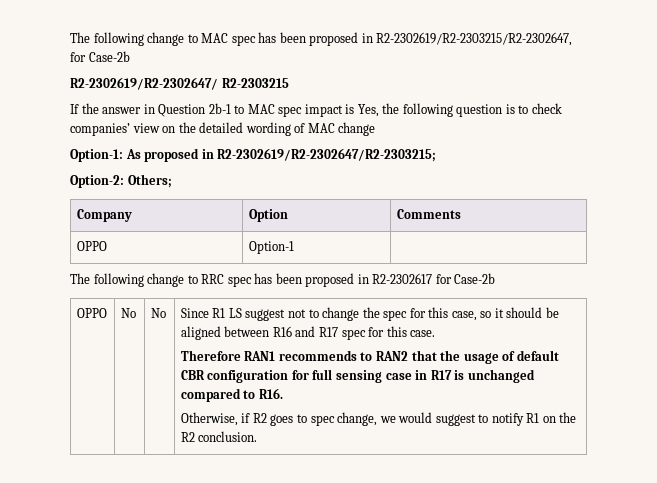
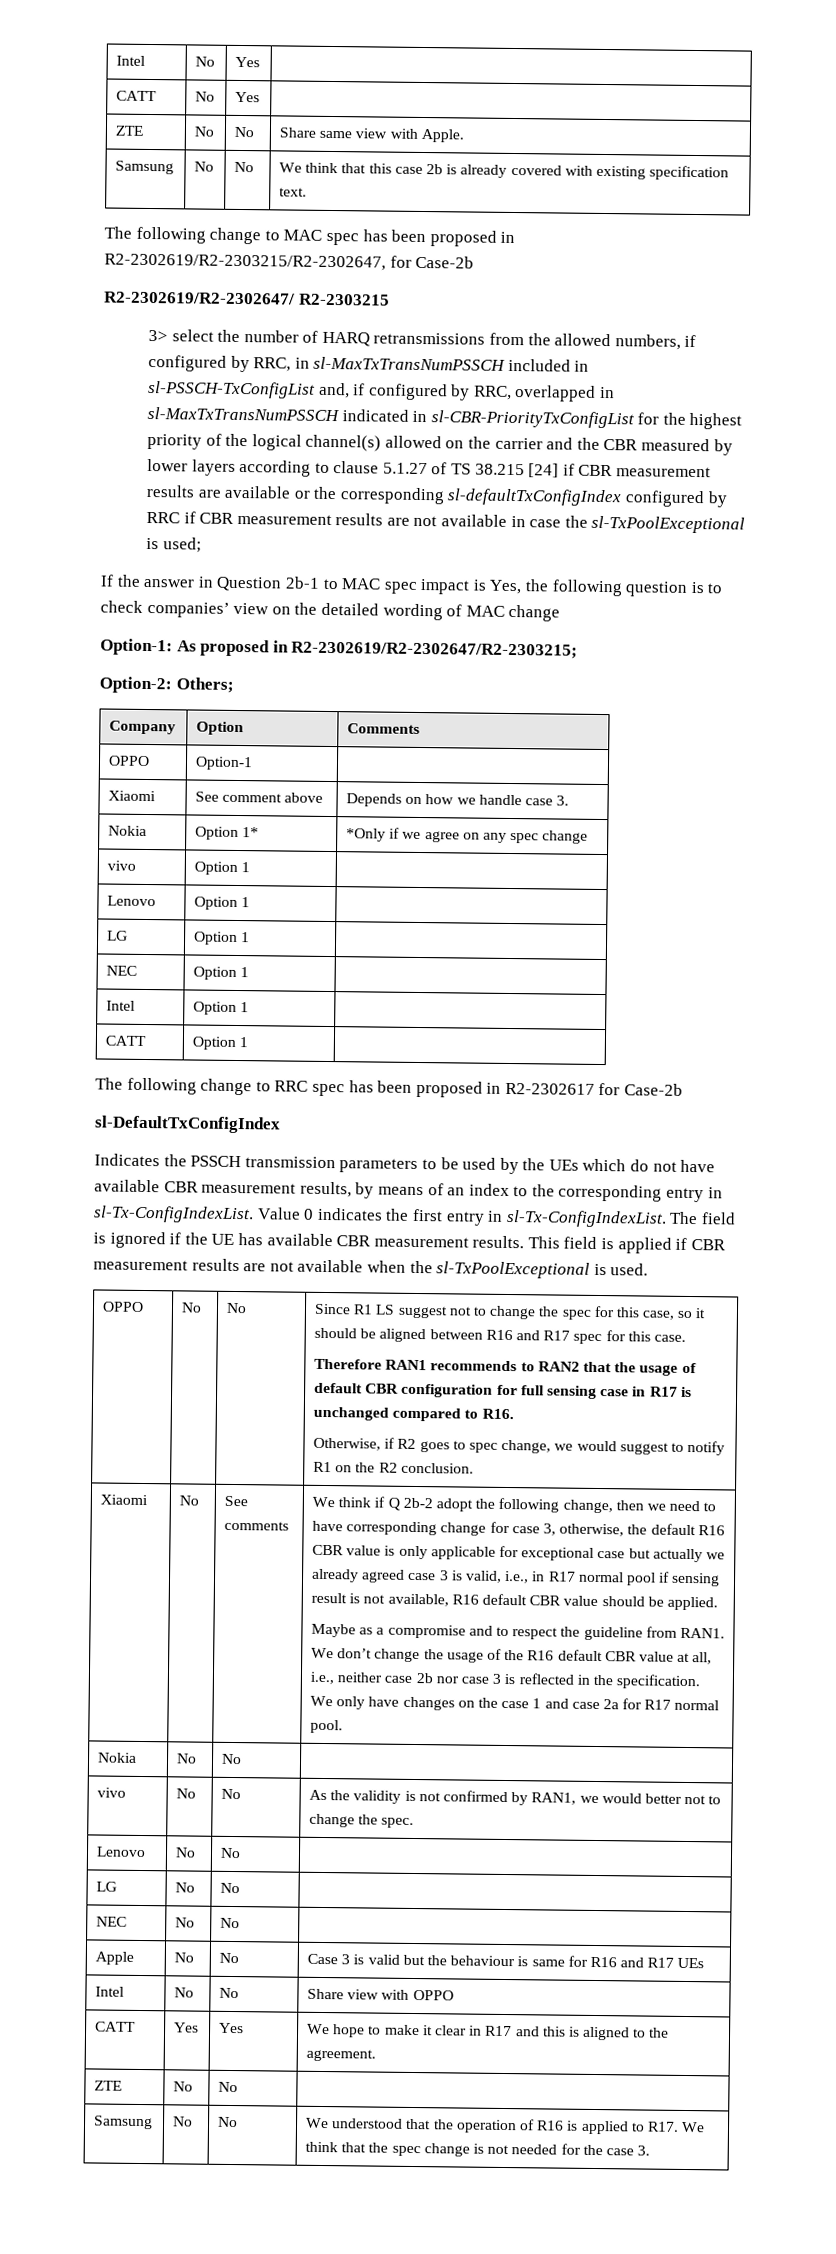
(70, 37) none -> [116,55,146,66] [195,56,216,67] [235,56,261,68] [116,90,158,102] [195,91,216,102] [235,91,261,103] [115,125,144,136] [194,126,215,137] [234,126,255,138] [279,127,464,143] [115,160,175,175] [194,161,215,172] [234,161,255,173] [279,162,730,181] [279,187,308,197] Intel | No | Yes | // CATT | No | Yes | // ZTE | No | No | Share same view with Apple. // Samsung | No | No | We think that this case 2b is already covered with existing specification text. //
(289, 83) none -> [147,329,697,350] [147,354,590,373] [147,380,616,402] [146,406,743,430] [146,433,733,456] [146,458,712,478] [145,484,728,508] [145,511,746,534] [145,537,202,553] // 3> select the number of HARQ retransmissions from the allowed numbers, if configured by RRC, in sl-MaxTxTransNumPSSCH included in sl-PSSCH-TxConfigList and, if configured by RRC, overlapped in sl-MaxTxTransNumPSSCH indicated in sl-CBR-PriorityTxConfigList for the highest priority of the logical channel(s) allowed on the carrier and the CBR measured by lower layers according to clause 5.1.27 of TS 38.215 [24] if CBR measurement results are available or the corresponding sl-defaultTxConfigIndex configured by RRC if CBR measurement results are not available in case the sl-TxPoolExceptional is used;
(294, 247) none -> [108,790,157,802] [195,791,324,803] [346,793,570,807] [108,825,148,837] [195,826,260,841] [346,827,589,844] [107,860,137,871] [194,861,251,876] [107,895,157,907] [194,896,251,911] [107,930,129,941] [193,931,251,946] [106,965,138,976] [193,966,250,981] [106,1000,136,1011] [193,1001,250,1016] [105,1035,147,1047] [192,1036,249,1051] // Xiaomi | See comment above | Depends on how we handle case 3. // Nokia | Option 1* | *Only if we agree on any spec change // vivo | Option 1 | // Lenovo | Option 1 | // LG | Option 1 | // NEC | Option 1 | // Intel | Option 1 | // CATT | Option 1 |
(496, 278) none -> [94,1115,281,1134] [94,1153,716,1175] [94,1179,723,1203] [93,1205,736,1228] [93,1231,726,1254] [93,1258,649,1279] // sl-DefaultTxConfigIndex // Indicates the PSSCH transmission parameters to be used by the UEs which do not have available CBR measurement results, by means of an index to the corresponding entry in sl-Tx-ConfigIndexList. Value 0 indicates the first entry in sl-Tx-ConfigIndexList. The field is ignored if the UE has available CBR measurement results. This field is applied if CBR measurement results are not available when the sl-TxPoolExceptional is used.
(258, 436) none -> [100,1494,149,1506] [179,1495,200,1506] [224,1495,249,1507] [224,1520,290,1531] [312,1496,717,1514] [312,1520,725,1537] [312,1544,725,1563] [311,1568,721,1587] [311,1592,718,1611] [311,1623,725,1641] [311,1647,713,1665] [310,1671,701,1690] [310,1695,720,1711] [310,1719,344,1734] [97,1752,138,1763] [176,1753,198,1764] [221,1753,243,1765] [97,1787,127,1798] [176,1788,197,1799] [221,1788,242,1800] [309,1789,722,1806] [309,1813,415,1829] [96,1846,147,1858] [175,1847,197,1858] [220,1847,242,1859] [96,1881,118,1892] [175,1882,196,1893] [220,1882,241,1894] [96,1916,128,1927] [175,1917,196,1928] [220,1917,241,1929] [95,1951,135,1965] [174,1952,195,1963] [219,1952,240,1964] [307,1953,705,1969] [95,1986,125,1997] [174,1987,195,1998] [219,1987,240,1999] [307,1988,454,2001] [95,2021,137,2032] [174,2022,200,2033] [219,2022,245,2034] [307,2023,670,2041] [306,2048,377,2062] [94,2080,123,2091] [173,2081,194,2092] [218,2081,239,2093] [93,2115,154,2130] [172,2116,194,2127] [217,2116,239,2128] [305,2117,706,2135] [305,2141,651,2157] // Xiaomi | No | See comments | We think if Q 2b-2 adopt the following change, then we need to have corresponding change for case 3, otherwise, the default R16 CBR value is only applicable for exceptional case but actually we already agreed case 3 is valid, i.e., in R17 normal pool if sensing result is not available, R16 default CBR value should be applied. // Maybe as a compromise and to respect the guideline from RAN1. We don’t change the usage of the R16 default CBR value at all, i.e., neither case 2b nor case 3 is reflected in the specification. We only have changes on the case 1 and case 2a for R17 normal pool. // Nokia | No | No | // vivo | No | No | As the validity is not confirmed by RAN1, we would better not to change the spec. // Lenovo | No | No | // LG | No | No | // NEC | No | No | // Apple | No | No | Case 3 is valid but the behaviour is same for R16 and R17 UEs // Intel | No | No | Share view with OPPO // CATT | Yes | Yes | We hope to make it clear in R17 and this is aligned to the agreement. // ZTE | No | No | // Samsung | No | No | We understood that the operation of R16 is applied to R17. We think that the spec change is not needed for the case 3.

